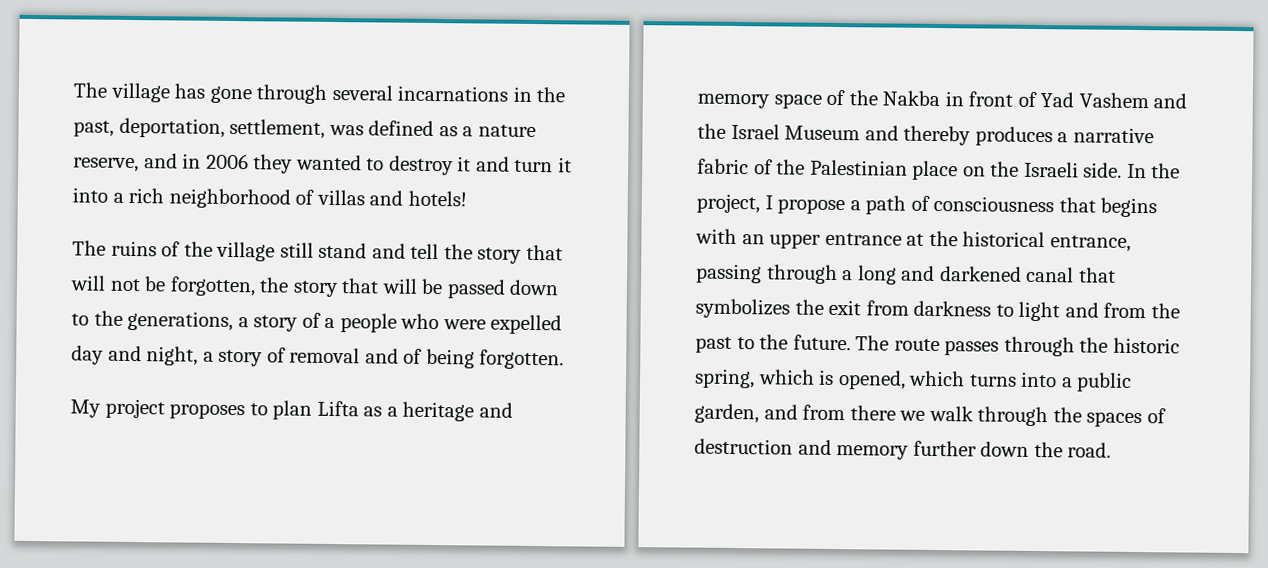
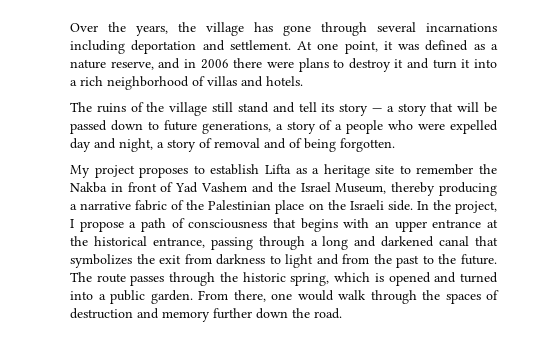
[73,82,107,98] The -> [70,22,196,36] Over the years, the
[512,86,566,103] [73,117,326,139] in the past, deportation, settlement, -> [70,40,393,54] including deportation and settlement. At one point, it
[253,154,362,174] they wanted -> [233,58,329,72] there were plans
[407,190,467,207] hotels! -> [266,76,303,86] hotels.
[443,244,563,264] [70,275,290,297] the story that will not be forgotten, the -> [321,103,394,116] its story — a
[93,310,123,326] the -> [163,120,197,131] future
[272,400,313,420] plan -> [210,164,260,175] establish
[478,402,513,418] [697,89,846,109] and memory space of -> [375,164,474,175] site to remember
[784,125,1053,147] Museum and thereby produces -> [335,182,497,196] Museum, thereby producing
[837,370,1133,392] [694,403,926,424] opened, which turns into a public garden, and from there we -> [388,272,499,286] [70,290,334,304] opened and turned into a public garden. From there, one would

